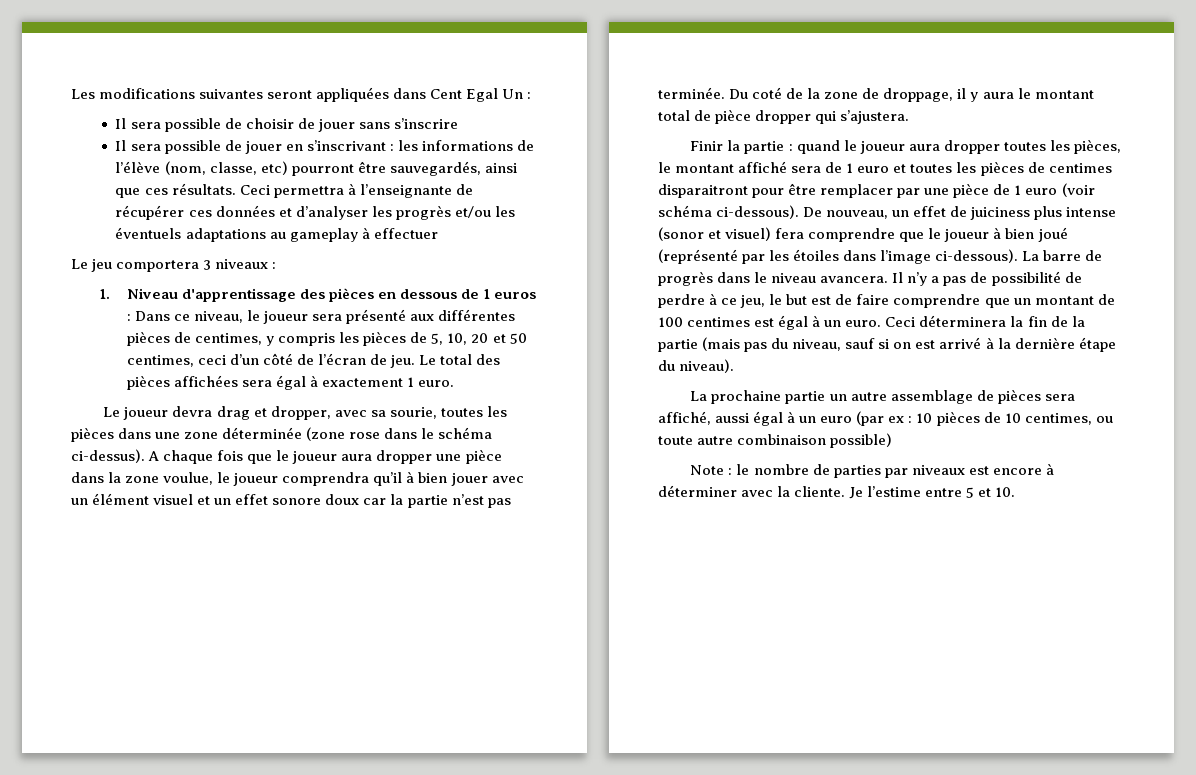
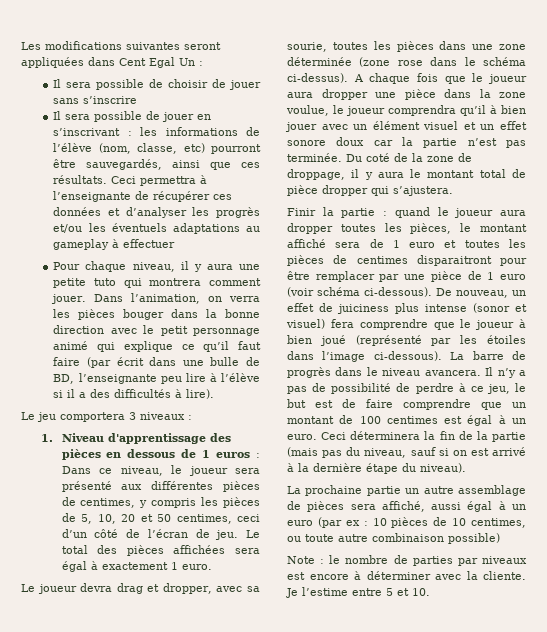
(438, 233) none -> [53,261,260,272] [53,278,261,288] [51,293,260,304] [53,309,260,320] [53,325,260,336] [53,341,261,352] [53,357,260,368] [53,373,260,384] [53,389,215,399] // Pour chaque niveau, il y aura une petite tuto qui montrera comment jouer. Dans l’animation, on verra les pièces bouger dans la bonne direction avec le petit personnage animé qui explique ce qu’il faut faire (par écrit dans une bulle de BD, l’enseignante peu lire à l’élève si il a des difficultés à lire).

